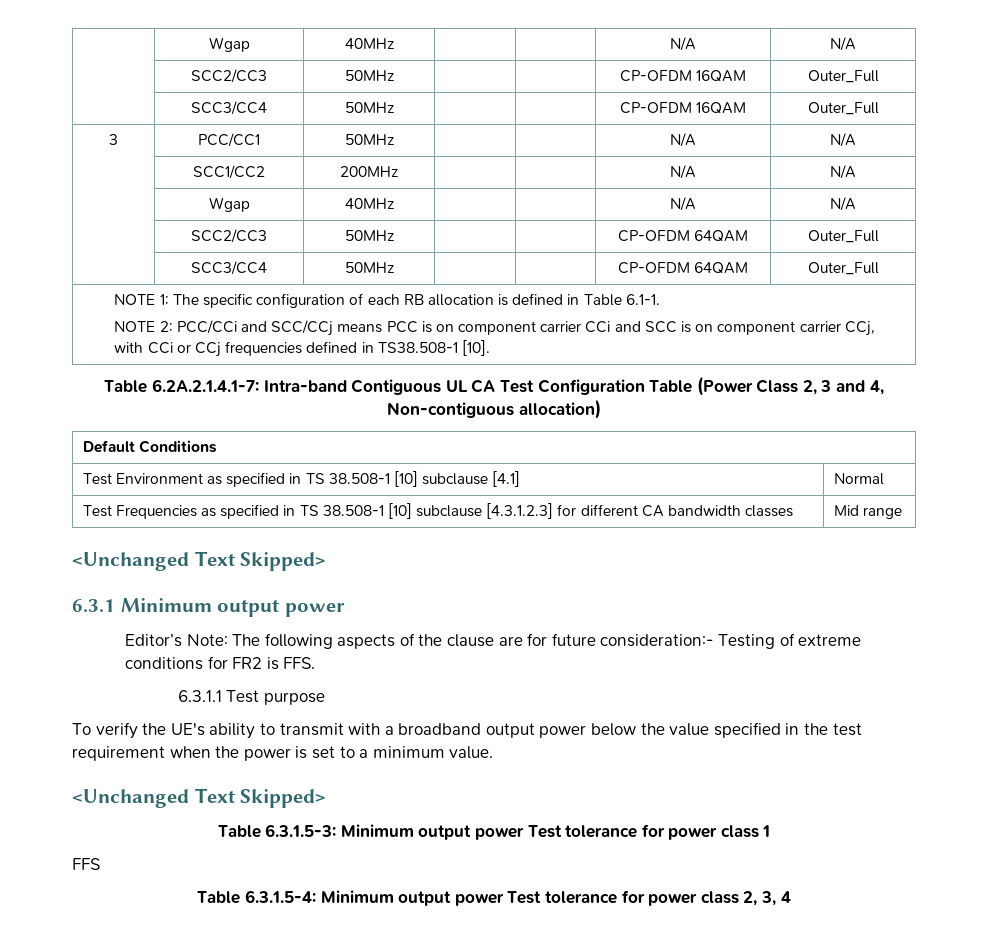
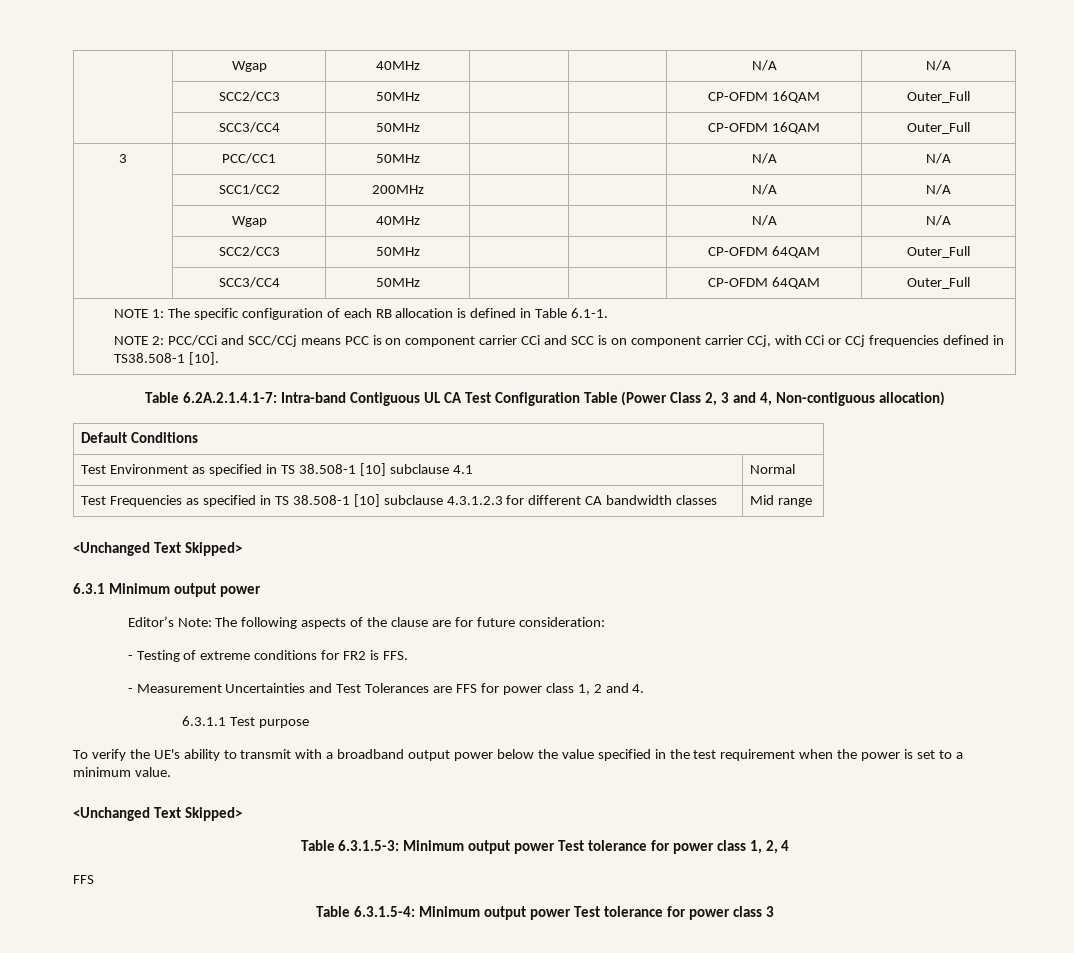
[492,471,521,487] [4.1] -> [452,465,473,474] 4.1
[486,503,554,519] [4.3.1.2.3] -> [446,496,503,505] 4.3.1.2.3
[600,634,714,647] consideration:- -> [518,617,605,627] [127,655,133,660] consideration: // -
(316, 663) none -> [127,683,645,695] // - Measurement Uncertainties and Test Tolerances are FFS for power class 1, 2 and 4.
[762,825,771,837] 1 -> [749,840,790,854] 1, 2, 4
[743,891,791,906] 2, 3, 4 -> [765,906,774,917] 3

